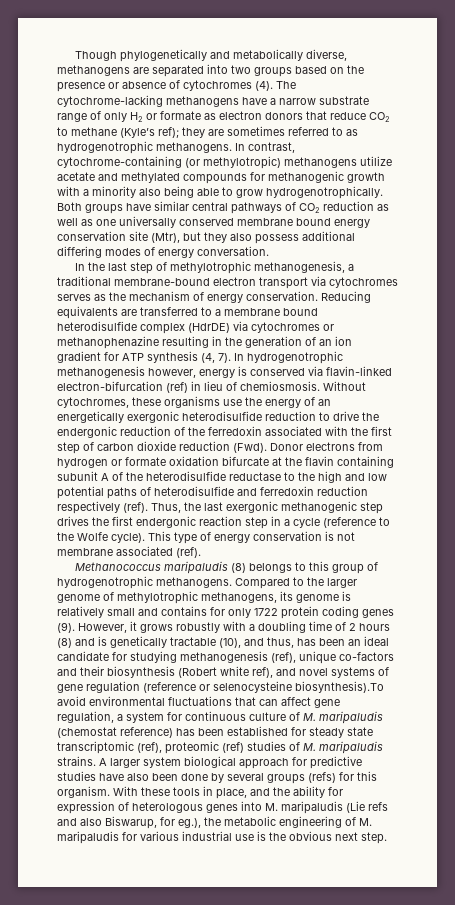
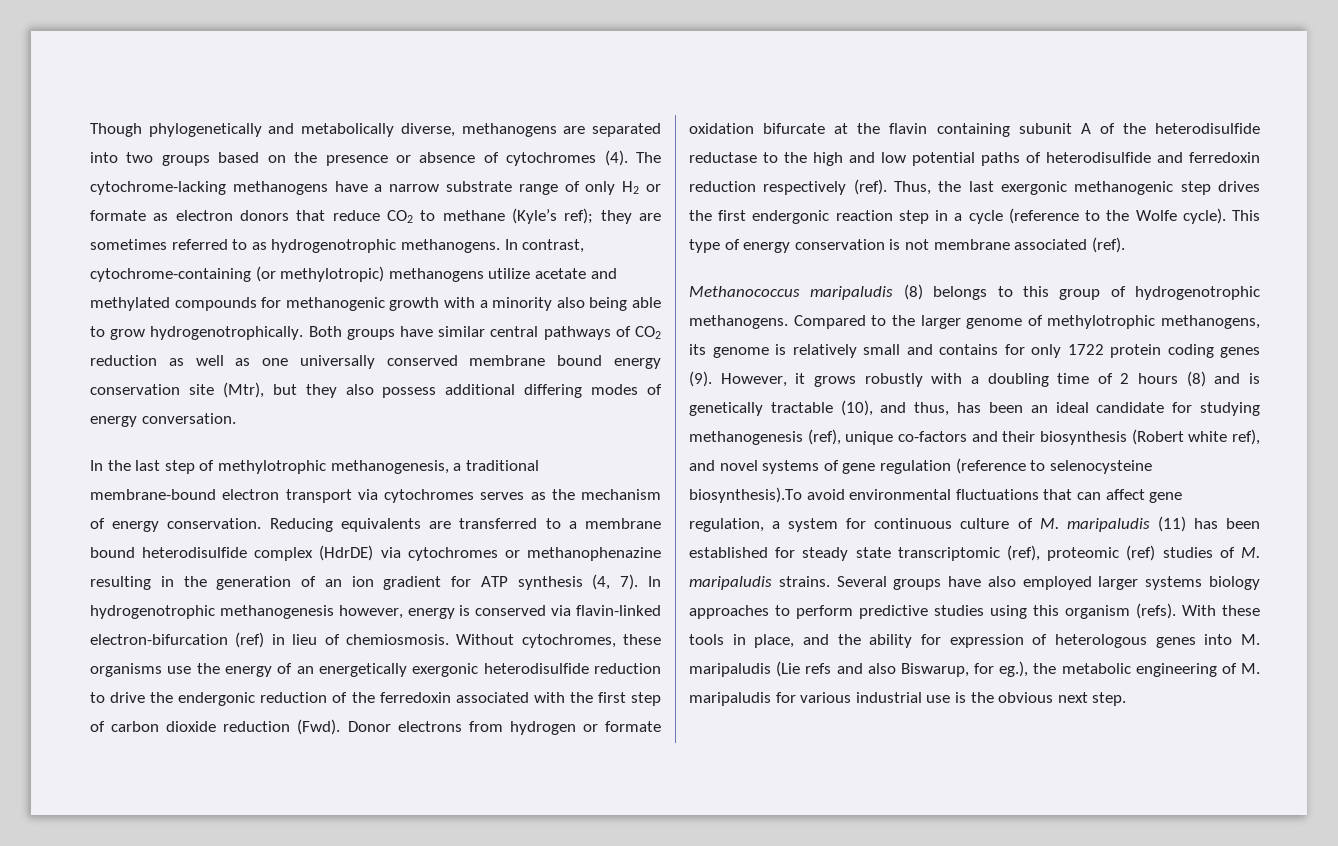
[199,684,210,691] or -> [1030,460,1046,471] to
[57,727,173,738] (chemostat reference) -> [1157,516,1186,532] (11)
[99,756,362,769] [57,771,377,784] [57,786,110,798] A larger system biological approach for predictive studies have also been done by several groups (refs) for this organism. -> [836,576,1260,590] [689,603,1176,619] Several groups have also employed larger systems biology approaches to perform predictive studies using this organism (refs).

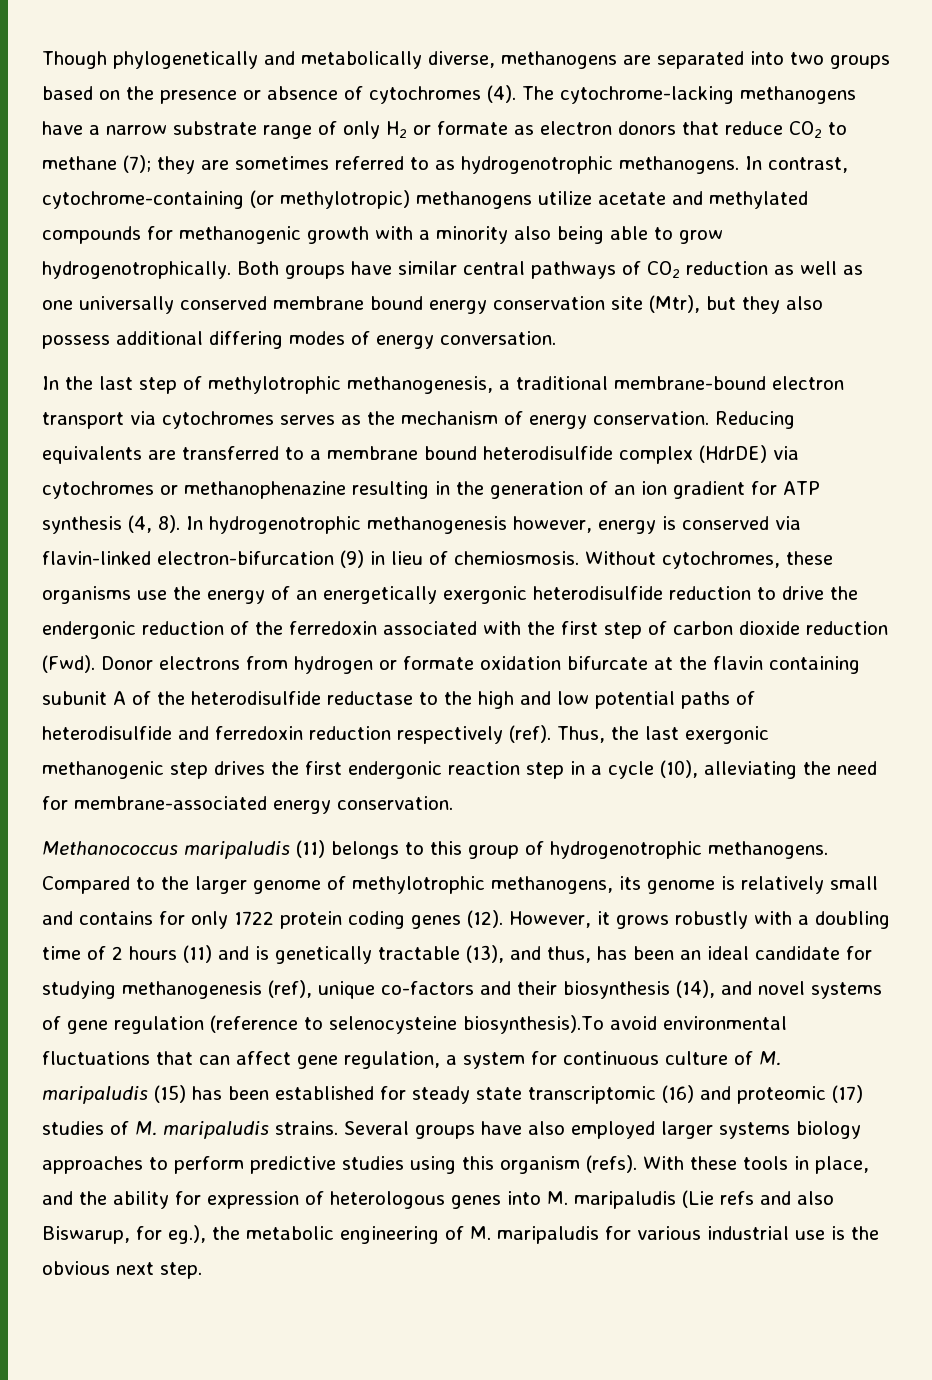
[511,208,594,224] (Kyle’s ref); -> [123,155,151,173] (7);
[620,574,639,590] 7). -> [158,515,180,533] 8).
[235,632,265,648] (ref) -> [340,550,364,568] (9)
[1008,208,1260,224] [689,237,1125,253] (reference to the Wolfe cycle). This type of energy conservation is not membrane associated (ref). -> [660,760,877,779] [42,796,453,814] (10), alleviating the need for membrane-associated energy conservation.
[903,284,923,300] (8) -> [296,840,325,858] (11)
[689,371,712,387] (9). -> [467,910,503,928] (12).
[1186,371,1206,387] (8) -> [183,945,212,963] (11)
[840,400,873,416] (10), -> [466,945,504,963] (13),
[1131,429,1260,445] (Robert white ref), -> [676,980,715,998] (14),
[1157,516,1186,532] (11) -> [154,1085,186,1103] (15)
[1007,545,1156,561] (ref), proteomic (ref) -> [662,1085,863,1104] (16) and proteomic (17)

